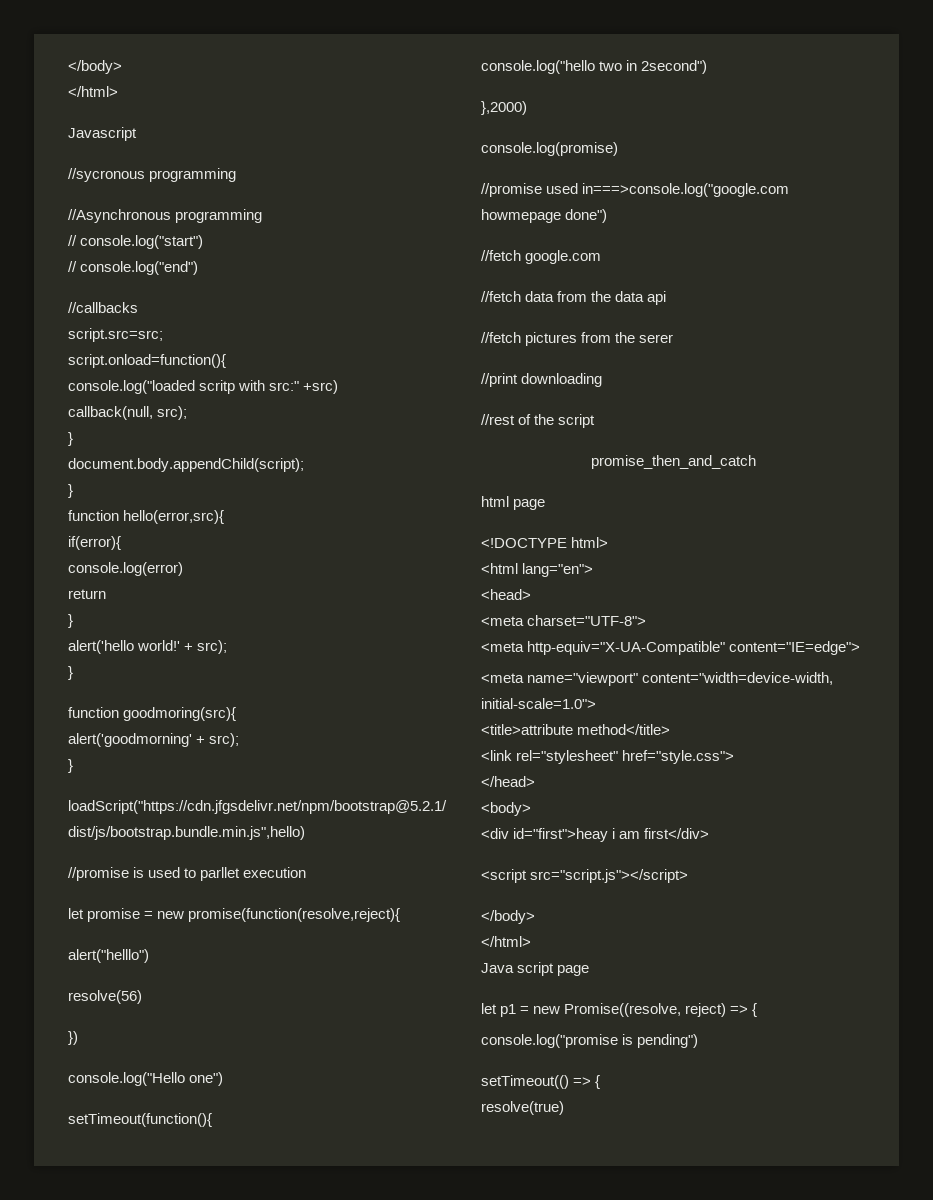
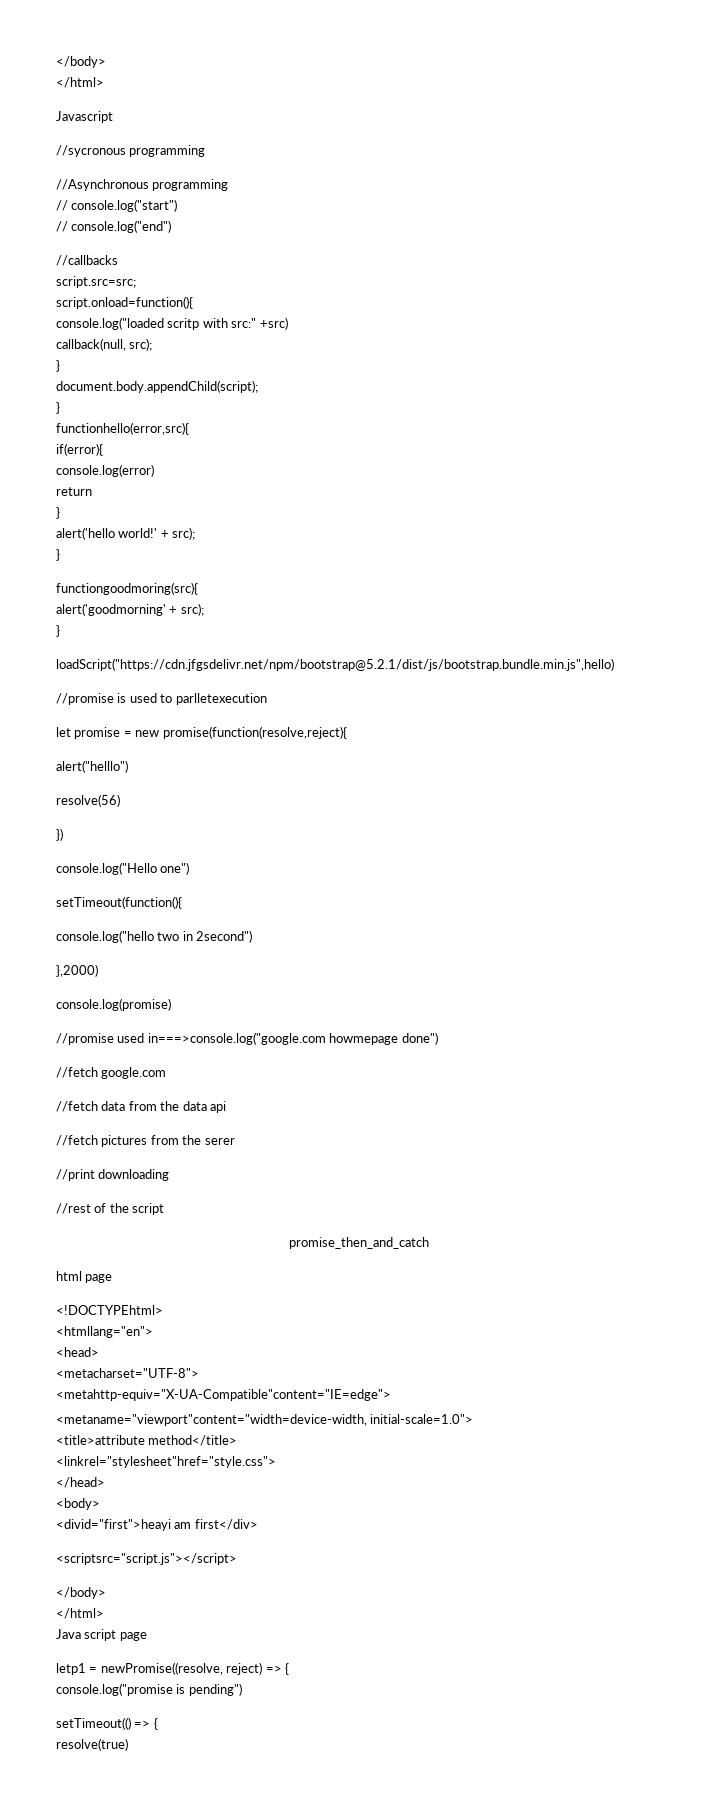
[68,510,225,524] function hello(error,src){ -> [56,422,189,435] functionhello(error,src){
[68,707,237,721] function goodmoring(src){ -> [56,582,198,595] functiongoodmoring(src){
[200,867,307,881] parllet execution -> [175,693,267,705] parlletexecution
[481,537,609,548] [481,563,594,577] [481,589,531,600] [481,615,647,626] [481,641,861,655] [481,672,834,686] <!DOCTYPE html> // <html lang="en"> // <head> // <meta charset="UTF-8"> // <meta http-equiv="X-UA-Compatible" content="IE=edge"> // <meta name="viewport" content="width=device-width, -> [56,1305,163,1315] [56,1326,153,1338] [56,1347,99,1357] [56,1368,199,1378] [56,1389,391,1401] [56,1414,367,1426] <!DOCTYPEhtml> // <htmllang="en"> // <head> // <metacharset="UTF-8"> // <metahttp-equiv="X-UA-Compatible"content="IE=edge"> // <metaname="viewport"content="width=device-width,
[481,750,735,764] <link rel="stylesheet" href="style.css"> -> [56,1456,276,1468] <linkrel="stylesheet"href="style.css">
[481,828,616,842] <div id="first">heay i -> [56,1519,171,1531] <divid="first">heayi
[481,869,689,883] <script src="script.js"></script> -> [56,1553,237,1565] <scriptsrc="script.js"></script>
[481,1003,682,1017] let p1 = new Promise((resolve, -> [56,1662,223,1675] letp1 = newPromise((resolve,

